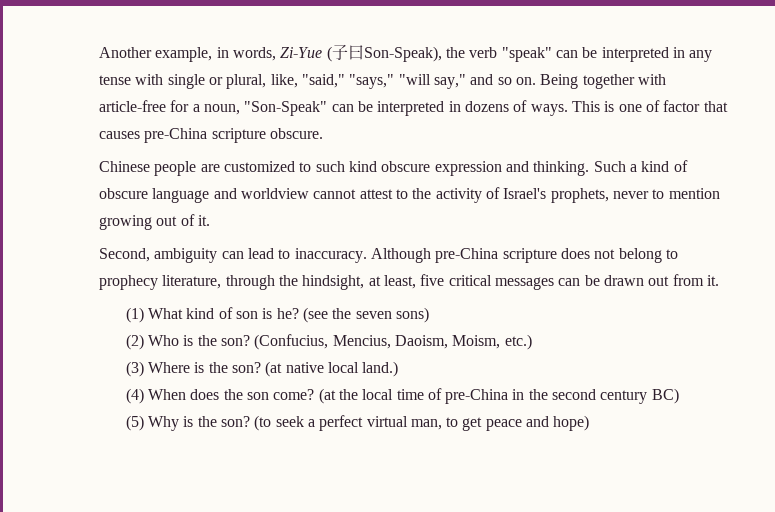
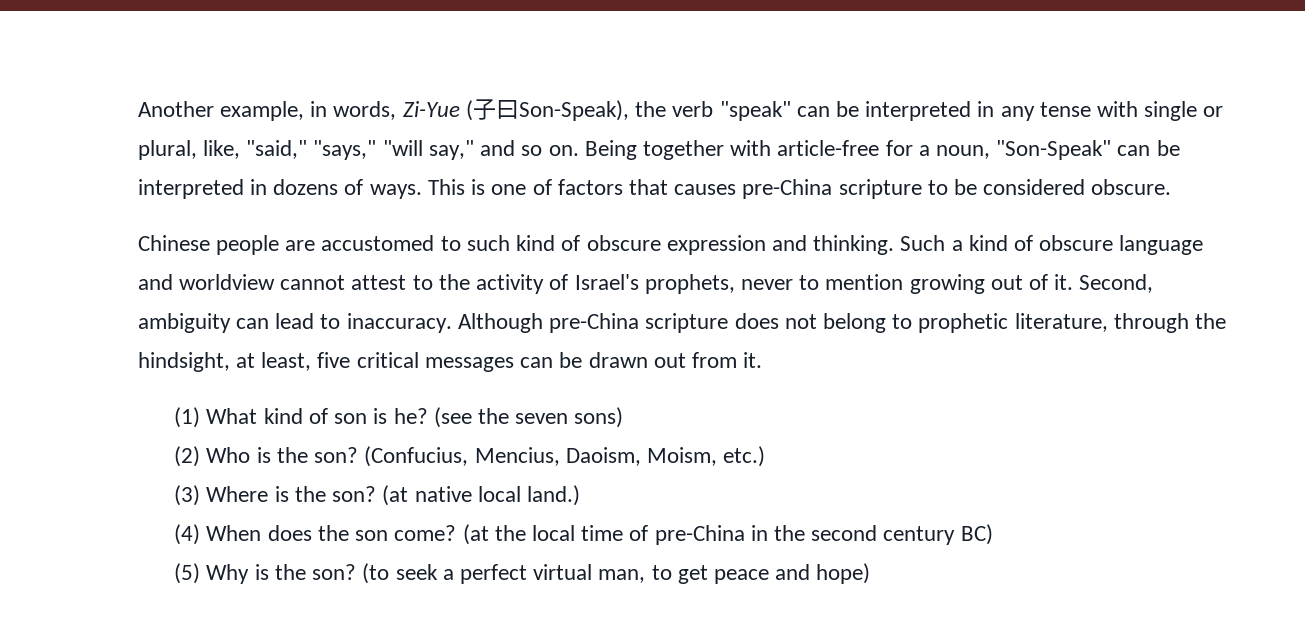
[663,100,701,112] factor -> [557,179,623,195] factors
(266, 135) none -> [927,179,1086,195] to be considered
[224,161,296,172] customized -> [321,235,435,251] accustomed
(377, 166) none -> [561,235,581,251] of
(211, 220) // -> (1074, 282) none
[99,275,159,290] prophecy -> [918,313,1009,333] prophetic

